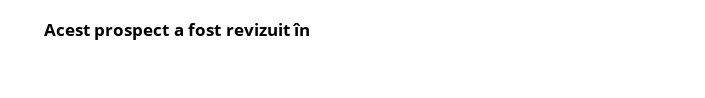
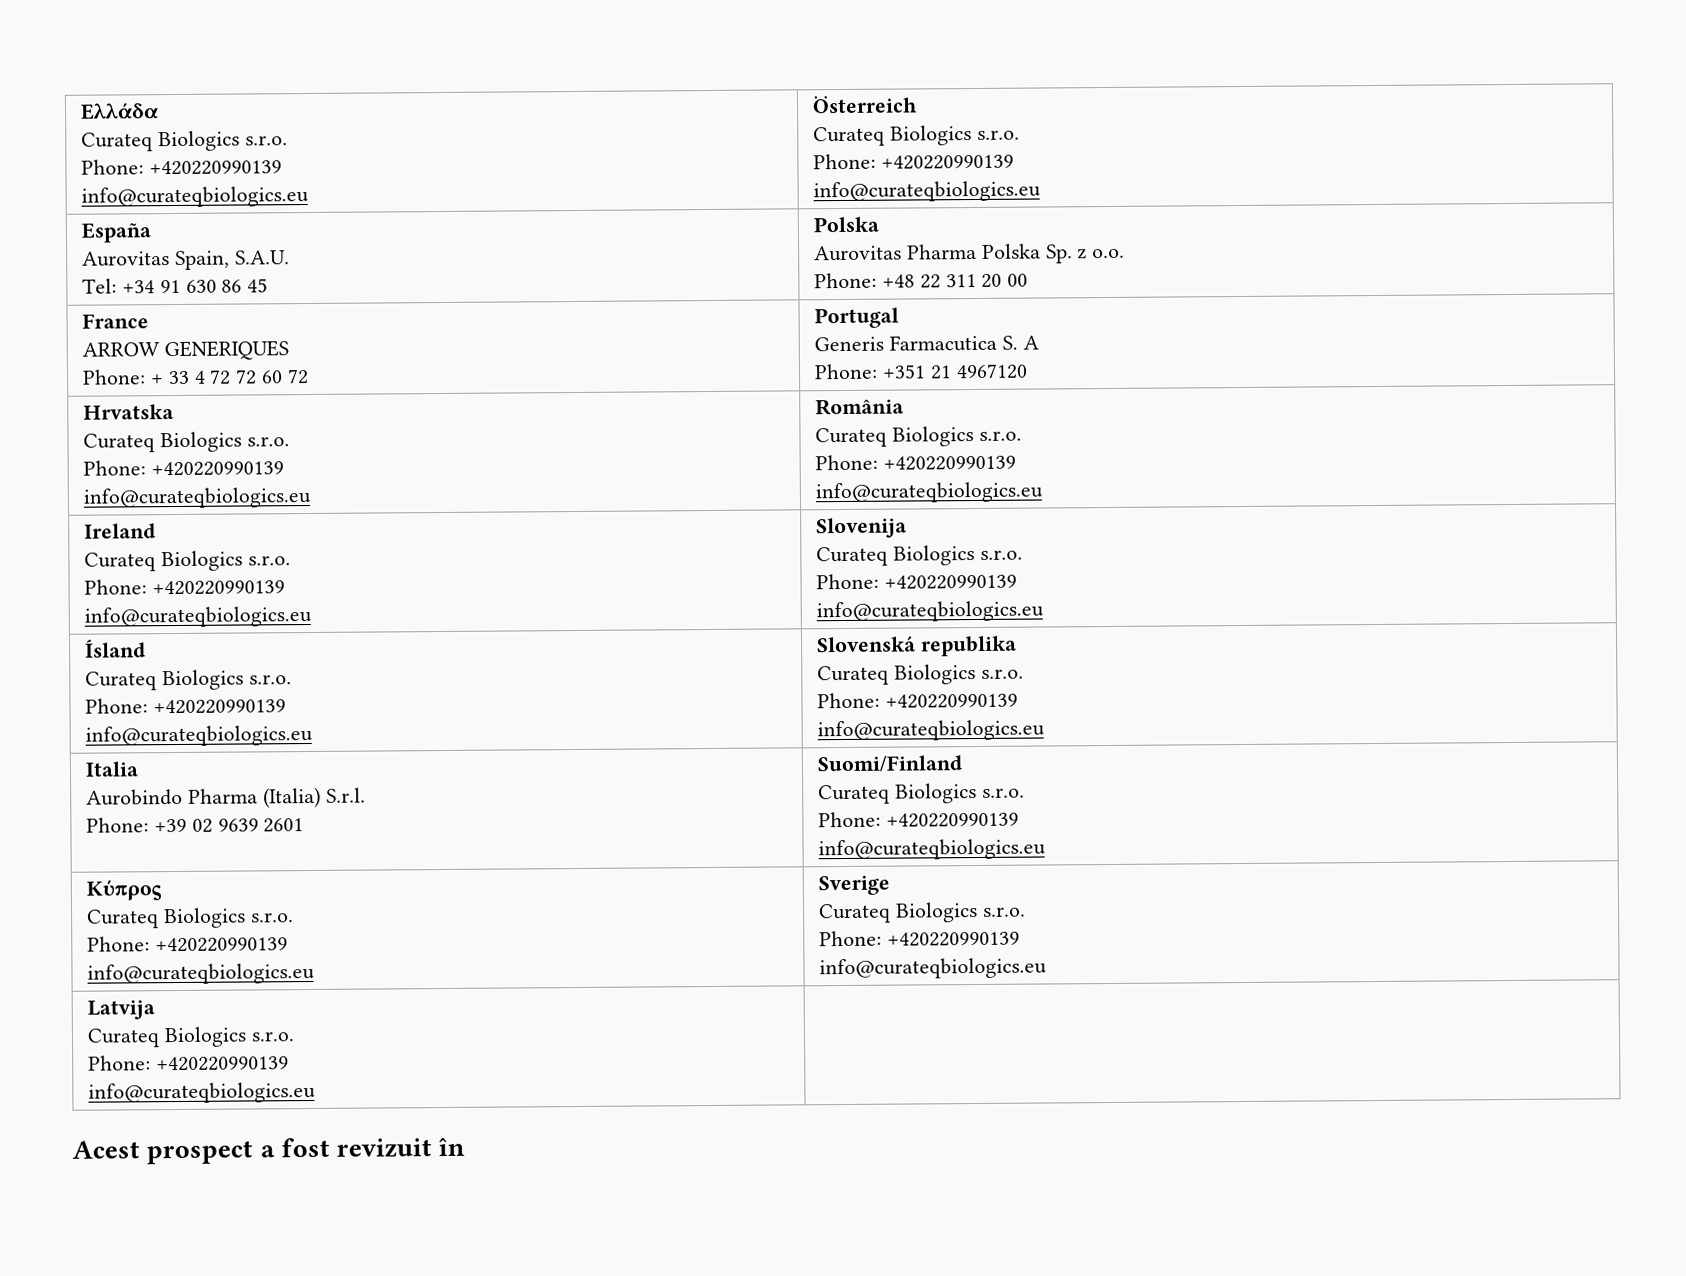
(44, 30) none -> [80,102,160,120] [81,130,288,152] [81,159,282,176] [81,185,310,208] [812,95,919,114] [813,125,1020,147] [813,153,1014,170] [813,180,1042,203] [81,222,153,243] [82,250,290,271] [82,278,269,294] [813,216,880,233] [814,243,1126,264] [814,272,1029,289] [82,313,150,329] [82,340,289,362] [82,369,309,385] [814,307,900,329] [814,334,1039,352] [814,363,1028,380] [83,404,175,420] [83,431,290,453] [83,460,284,477] [83,486,313,509] [815,398,905,416] [815,426,1022,448] [815,454,1016,471] [815,481,1044,504] [84,523,157,539] [84,550,291,572] [84,579,285,596] [84,605,313,628] [816,517,908,539] [816,545,1023,567] [816,573,1017,590] [816,600,1045,623] [84,639,147,658] [85,669,292,691] [85,698,286,715] [85,724,314,747] [816,635,1017,657] [817,664,1024,686] [817,692,1018,709] [817,719,1046,742] [85,761,140,777] [86,786,366,809] [86,817,305,833] [817,755,964,773] [818,783,1025,805] [818,811,1019,828] [818,838,1047,861] [86,879,163,901] [87,907,294,929] [87,936,288,953] [87,962,316,985] [818,875,891,896] [818,902,1026,924] [819,930,1020,947] [819,957,1048,980] [87,1000,156,1020] [87,1026,295,1048] [88,1055,289,1072] [88,1081,317,1104] Ελλάδα // Curateq Biologics s.r.o. // Phone: +420220990139 // info@curateqbiologics.eu | Österreich // Curateq Biologics s.r.o. // Phone: +420220990139 // info@curateqbiologics.eu // España // Aurovitas Spain, S.A.U. // Tel: +34 91 630 86 45 | Polska // Aurovitas Pharma Polska Sp. z o.o. // Phone: +48 22 311 20 00 // France // ARROW GENERIQUES // Phone: + 33 4 72 72 60 72 | Portugal // Generis Farmacutica S. A // Phone: +351 21 4967120 // Hrvatska // Curateq Biologics s.r.o. // Phone: +420220990139 // info@curateqbiologics.eu | România // Curateq Biologics s.r.o. // Phone: +420220990139 // info@curateqbiologics.eu // Ireland // Curateq Biologics s.r.o. // Phone: +420220990139 // info@curateqbiologics.eu | Slovenija // Curateq Biologics s.r.o. // Phone: +420220990139 // info@curateqbiologics.eu // Ísland // Curateq Biologics s.r.o. // Phone: +420220990139 // info@curateqbiologics.eu | Slovenská republika // Curateq Biologics s.r.o. // Phone: +420220990139 // info@curateqbiologics.eu // Italia // Aurobindo Pharma (Italia) S.r.l. // Phone: +39 02 9639 2601 | Suomi/Finland // Curateq Biologics s.r.o. // Phone: +420220990139 // info@curateqbiologics.eu // Κύπρος // Curateq Biologics s.r.o. // Phone: +420220990139 // info@curateqbiologics.eu | Sverige // Curateq Biologics s.r.o. // Phone: +420220990139 // info@curateqbiologics.eu // Latvija // Curateq Biologics s.r.o. // Phone: +420220990139 // info@curateqbiologics.eu | //

